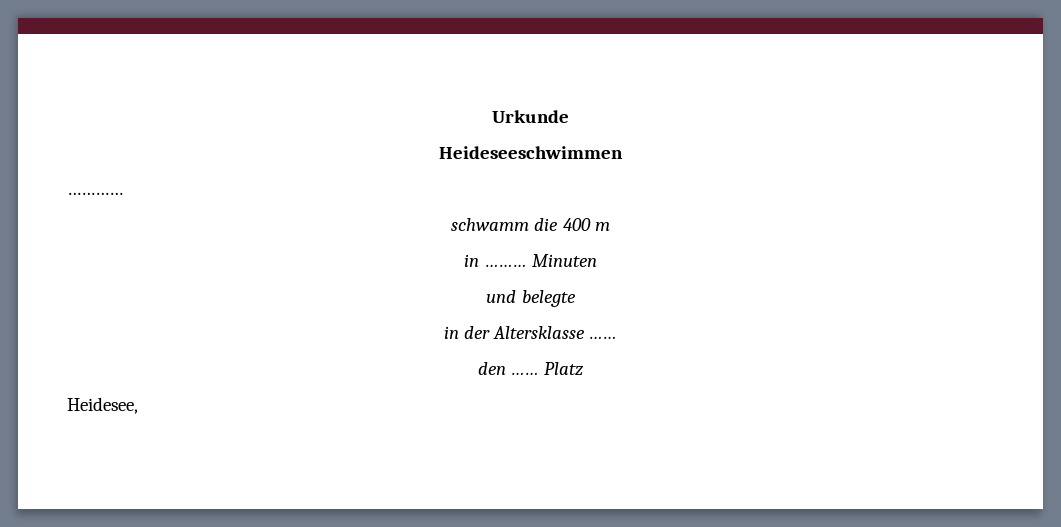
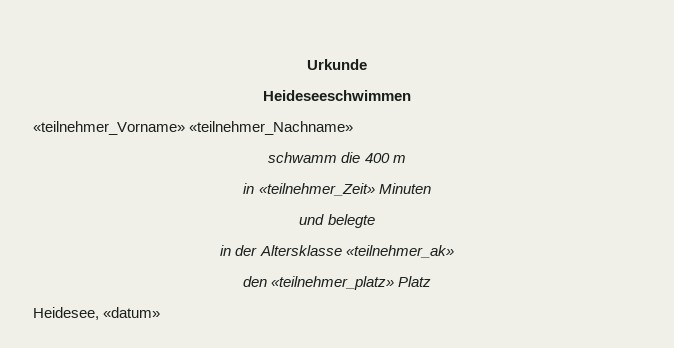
[67,192,123,195] ………… -> [33,121,354,135] «teilnehmer_Vorname» «teilnehmer_Nachname»
[484,264,527,267] ……… -> [258,183,375,196] «teilnehmer_Zeit»
[589,336,618,339] …… -> [345,245,454,258] «teilnehmer_ak»
[511,372,539,375] …… -> [271,276,394,290] «teilnehmer_platz»
(138, 405) none -> [103,307,161,318] «datum»

